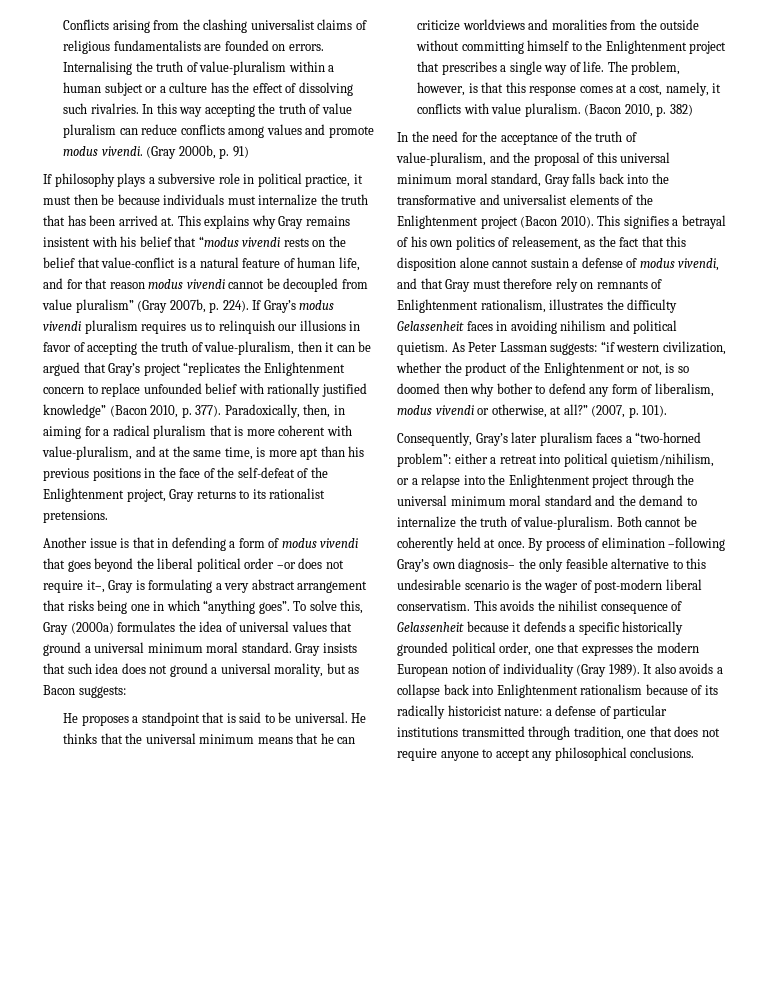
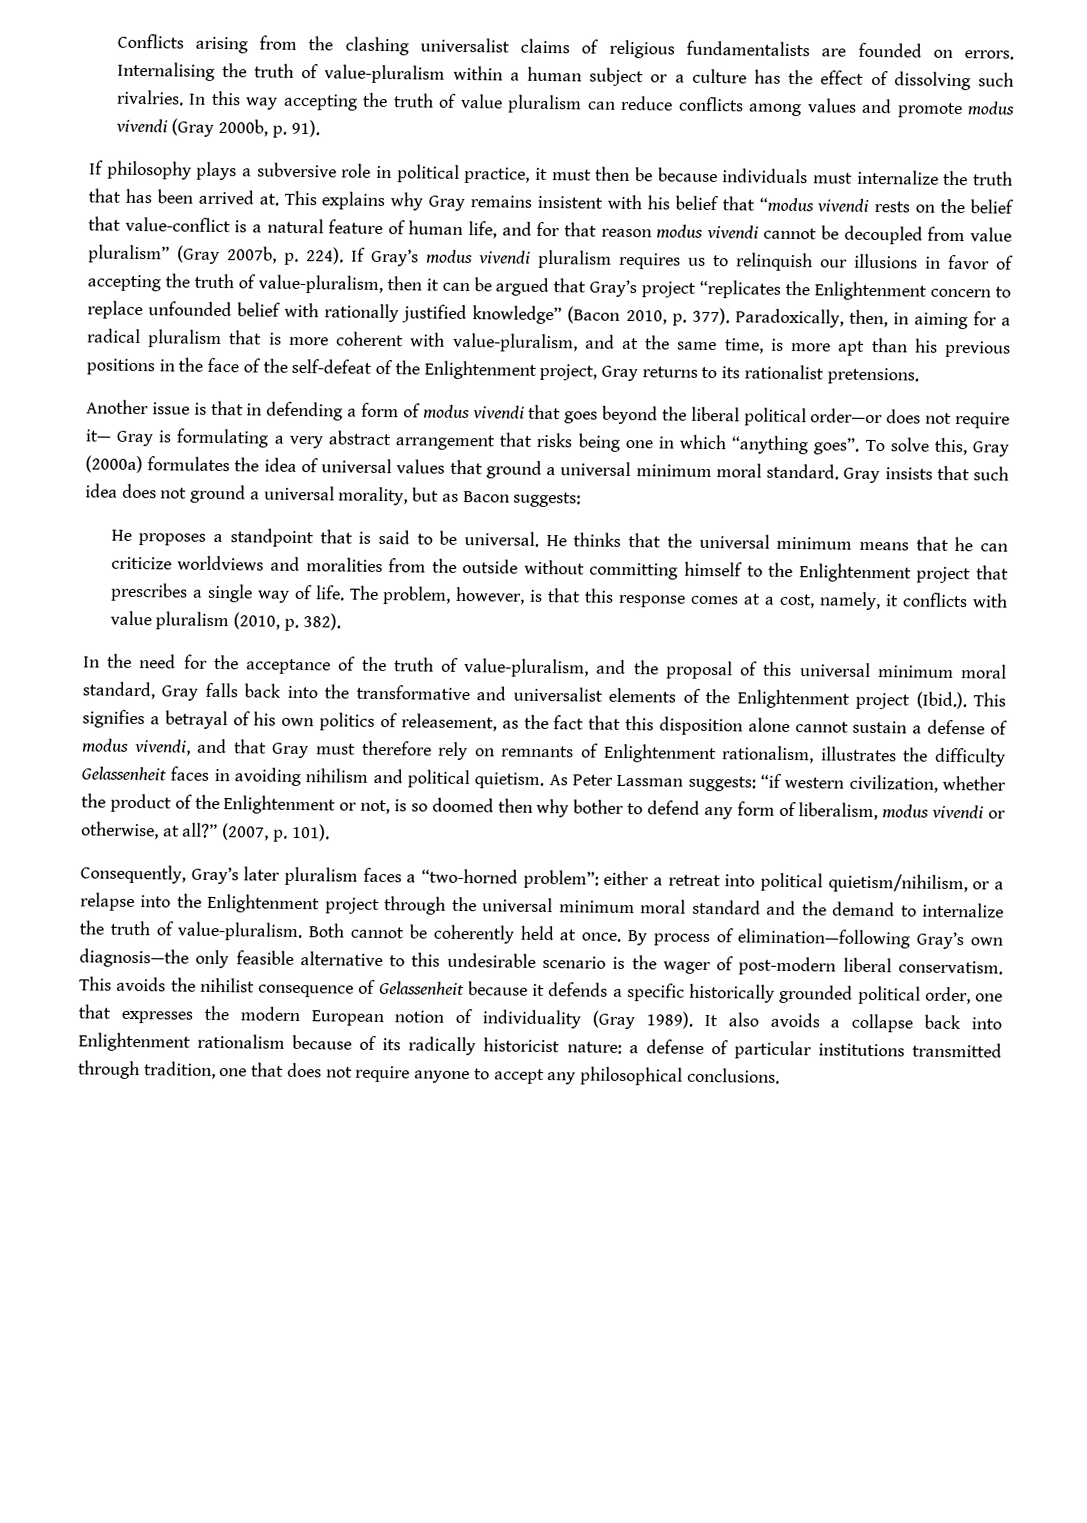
[101,146,143,156] vivendi. -> [115,118,168,133] vivendi
[232,146,249,158] 91) -> [290,119,320,138] 91).
[244,558,344,569] [43,580,105,593] order –or does not require it–, -> [810,408,1011,429] [85,429,112,442] order—or does not require it—
[524,103,693,117] pluralism. (Bacon 2010, p. 382) -> [155,611,341,631] pluralism (2010, p. 382).
[520,216,594,228] (Bacon 2010). -> [915,691,967,710] (Ibid.).
[601,537,726,551] [397,558,536,572] elimination –following Gray’s own diagnosis– the -> [737,928,1003,950] [79,948,189,968] elimination—following Gray’s own diagnosis—the

